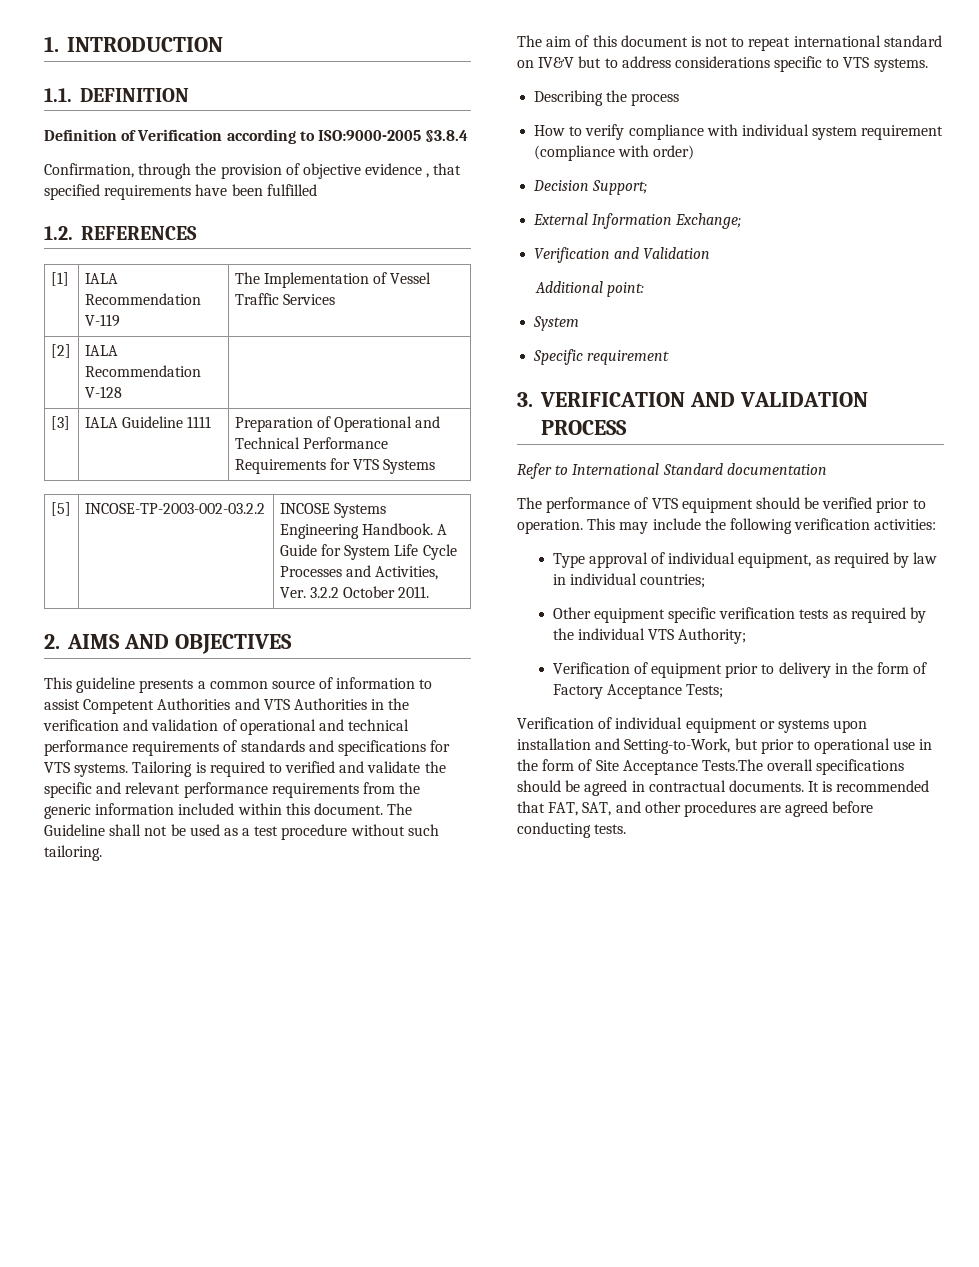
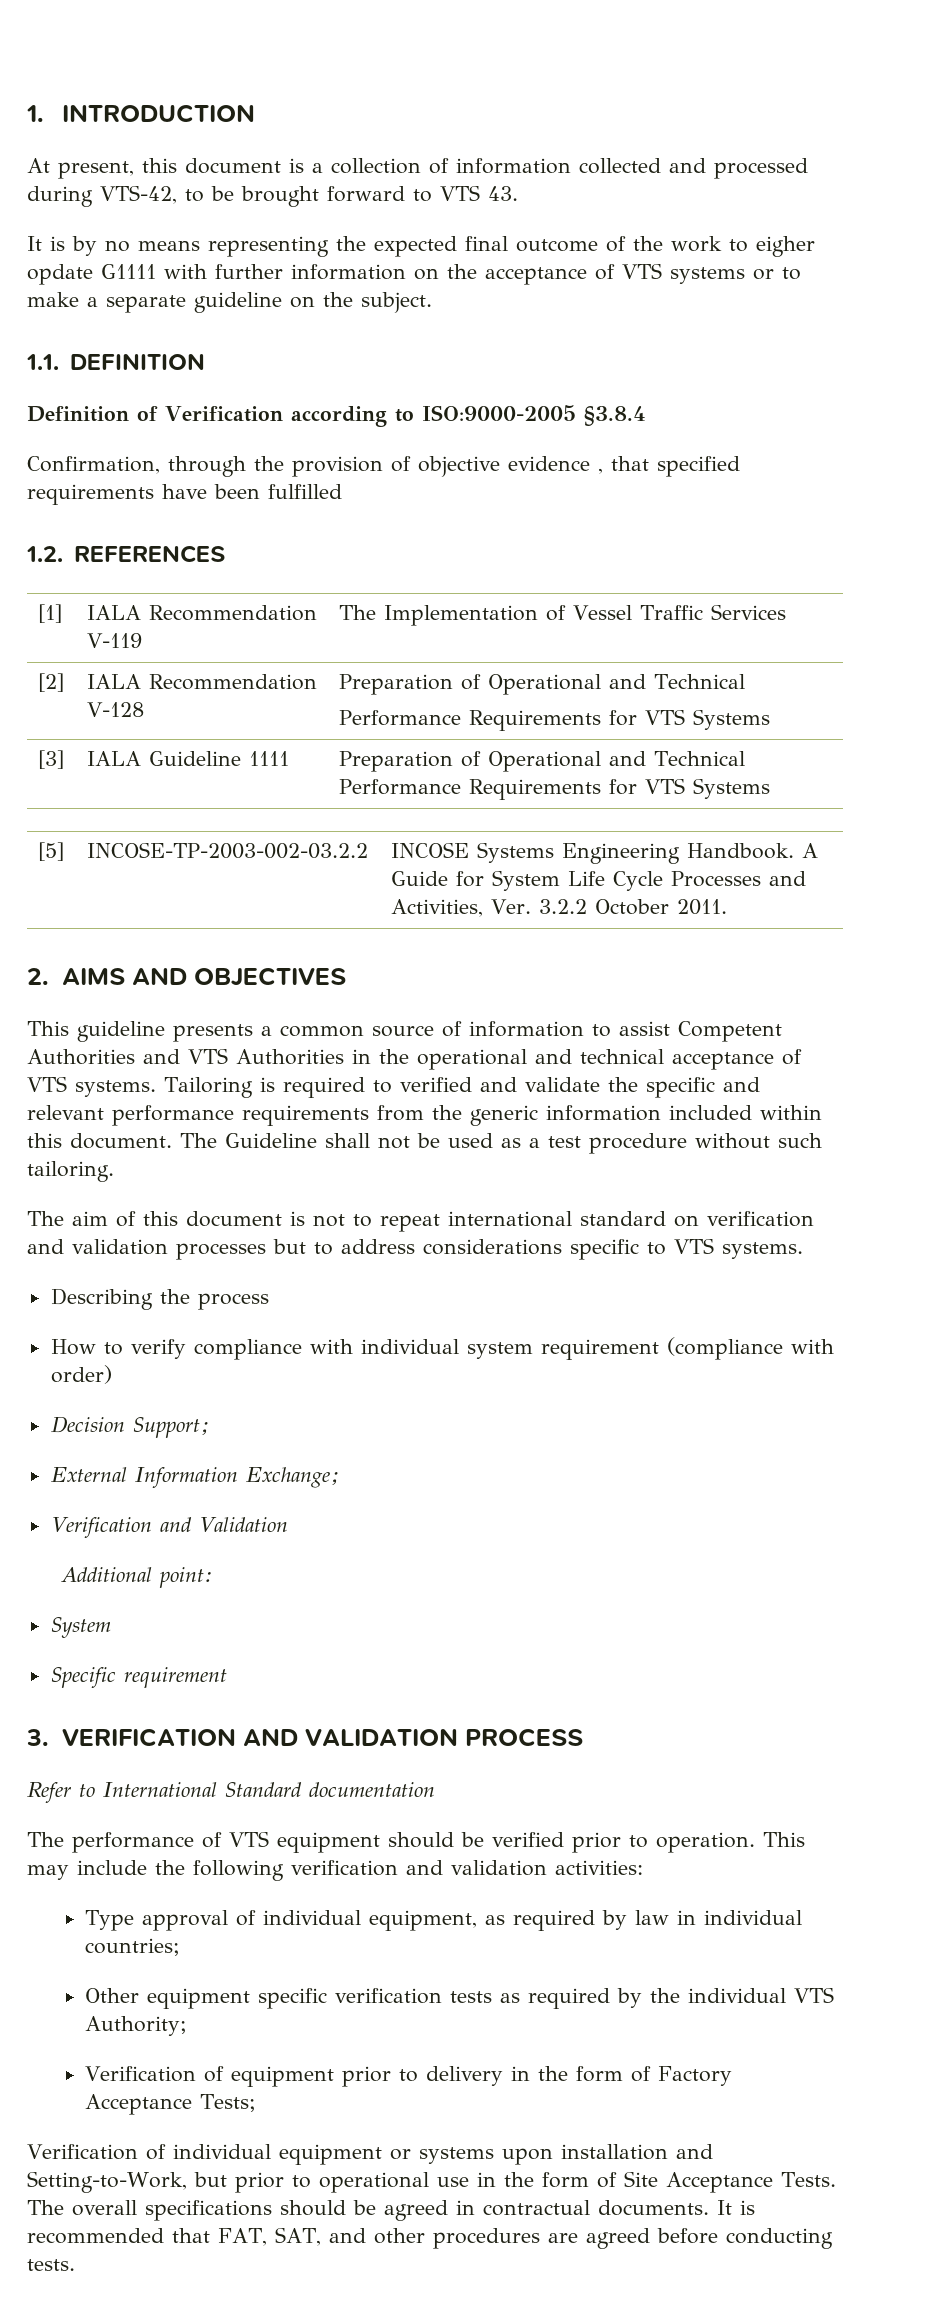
(223, 44) none -> [27,158,808,179] [27,185,518,207] [27,236,815,257] [27,263,801,285] [27,292,432,313] // At present, this document is a collection of information collected and processed during VTS-42, to be brought forward to VTS 43. // It is by no means representing the expected final outcome of the work to eigher opdate G1111 with further information on the acceptance of VTS systems or to make a separate guideline on the subject.
(122, 392) none -> [339,674,746,695] [339,709,771,731] Preparation of Operational and Technical // Performance Requirements for VTS Systems
[43,719,410,735] [44,740,451,756] verification and validation of operational and technical performance requirements of standards and specifications for -> [417,1049,802,1070] operational and technical acceptance of
[538,57,575,68] IV&V -> [707,1211,814,1227] [27,1239,266,1260] verification and validation processes
(871, 524) none -> [406,1860,547,1876] and validation
[701,759,763,771] Tests.The -> [780,2172,836,2187] [27,2200,64,2215] Tests. The

